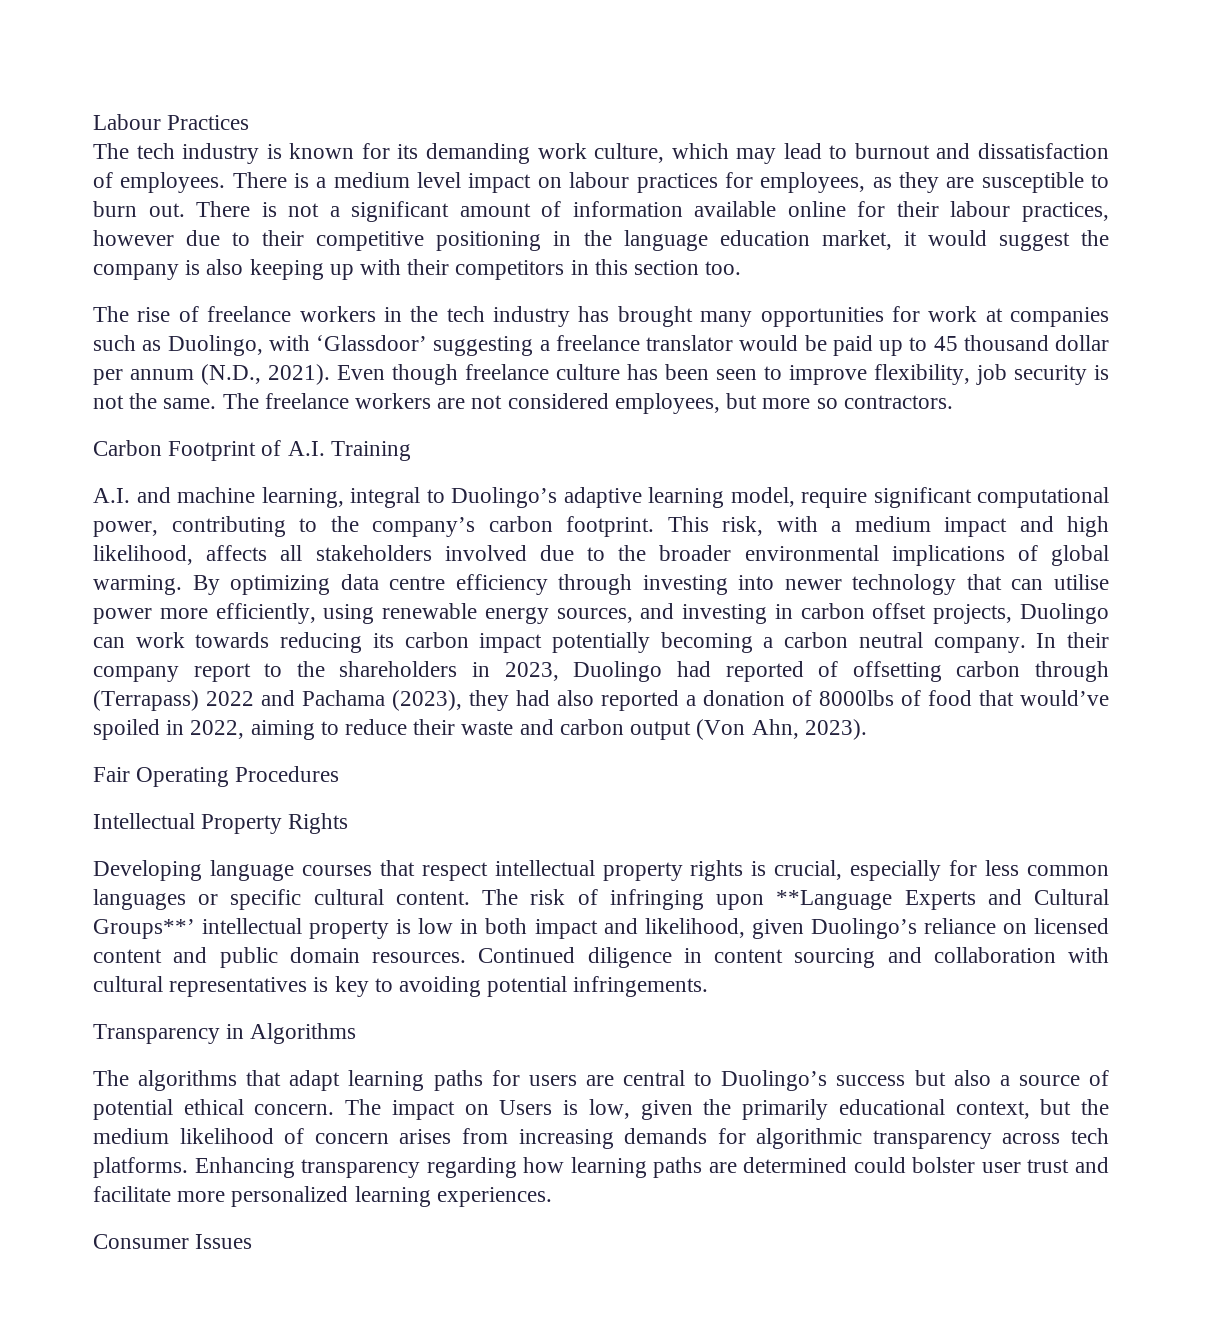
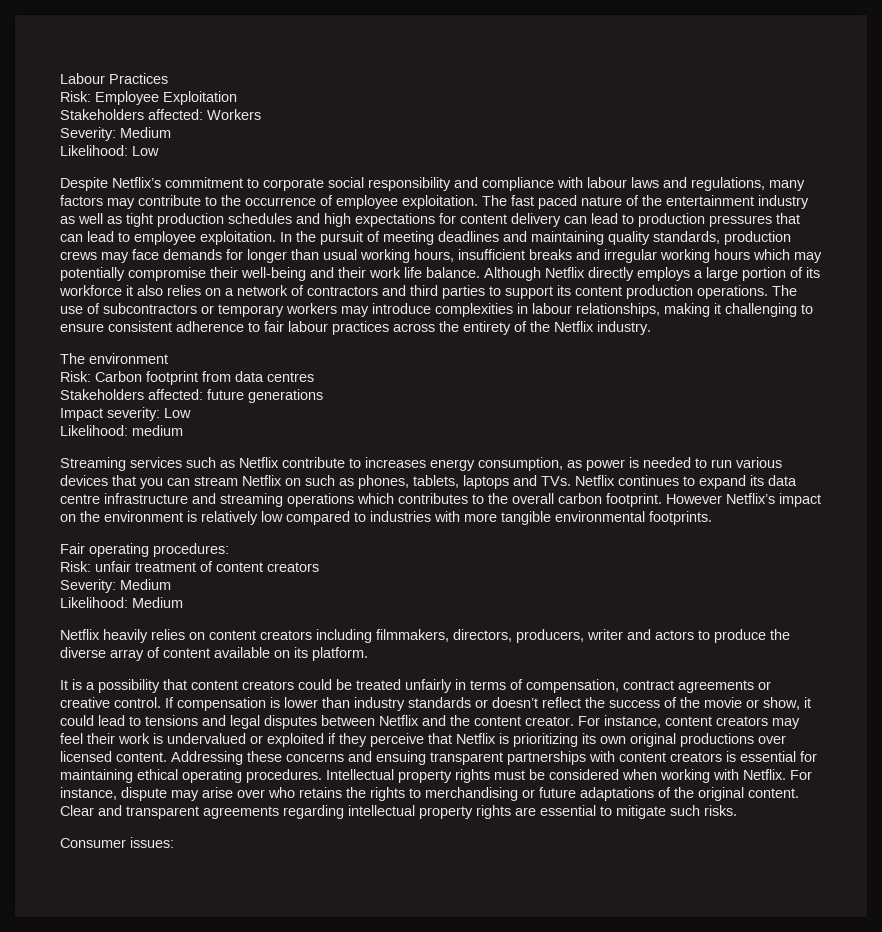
[93,143,1109,164] [93,172,1110,193] [93,201,1109,222] [93,230,1109,251] [93,259,742,280] [93,306,1109,327] [93,335,1109,356] [93,364,1109,385] [93,393,953,414] [93,440,411,461] [93,487,1109,508] [93,516,1109,537] [93,545,1109,566] [93,574,1109,595] [93,603,1109,624] [93,632,1109,653] [93,661,1110,682] [93,690,1109,711] [93,719,867,740] [93,766,340,787] [93,813,349,834] [93,860,1109,881] [93,889,1110,910] [93,918,1109,939] [93,947,1109,968] [93,976,709,997] [93,1023,357,1044] [93,1070,1109,1091] [93,1099,1109,1120] [93,1128,1109,1149] [93,1157,1109,1178] [93,1186,552,1207] The tech industry is known for its demanding work culture, which may lead to burnout and dissatisfaction of employees. There is a medium level impact on labour practices for employees, as they are susceptible to burn out. There is not a significant amount of information available online for their labour practices, however due to their competitive positioning in the language education market, it would suggest the company is also keeping up with their competitors in this section too. // The rise of freelance workers in the tech industry has brought many opportunities for work at companies such as Duolingo, with ‘Glassdoor’ suggesting a freelance translator would be paid up to 45 thousand dollar per annum (N.D., 2021). Even though freelance culture has been seen to improve flexibility, job security is not the same. The freelance workers are not considered employees, but more so contractors. // Carbon Footprint of A.I. Training // A.I. and machine learning, integral to Duolingo’s adaptive learning model, require significant computational power, contributing to the company’s carbon footprint. This risk, with a medium impact and high likelihood, affects all stakeholders involved due to the broader environmental implications of global warming. By optimizing data centre efficiency through investing into newer technology that can utilise power more efficiently, using renewable energy sources, and investing in carbon offset projects, Duolingo can work towards reducing its carbon impact potentially becoming a carbon neutral company. In their company report to the shareholders in 2023, Duolingo had reported of offsetting carbon through (Terrapass) 2022 and Pachama (2023), they had also reported a donation of 8000lbs of food that would’ve spoiled in 2022, aiming to reduce their waste and carbon output (Von Ahn, 2023). // Fair Operating Procedures // Intellectual Property Rights // Developing language courses that respect intellectual property rights is crucial, especially for less common languages or specific cultural content. The risk of infringing upon **Language Experts and Cultural Groups**’ intellectual property is low in both impact and likelihood, given Duolingo’s reliance on licensed content and public domain resources. Continued diligence in content sourcing and collaboration with cultural representatives is key to avoiding potential infringements. // Transparency in Algorithms // The algorithms that adapt learning paths for users are central to Duolingo’s success but also a source of potential ethical concern. The impact on Users is low, given the primarily educational context, but the medium likelihood of concern arises from increasing demands for algorithmic transparency across tech platforms. Enhancing transparency regarding how learning paths are determined could bolster user trust and facilitate more personalized learning experiences. -> [60,91,237,105] [60,109,261,120] [60,127,171,141] [60,145,159,156] [60,177,805,191] [60,195,809,209] [60,213,800,227] [60,231,791,245] [60,249,822,263] [60,267,820,281] [59,285,797,299] [60,303,813,317] [60,321,651,335] [60,353,168,364] [60,371,314,385] [60,389,323,403] [60,407,191,421] [60,425,183,436] [60,457,782,471] [60,475,797,489] [60,493,821,507] [60,511,712,525] [60,543,229,557] [60,561,319,572] [60,579,171,593] [60,597,183,608] [60,629,790,643] [60,647,368,661] [60,679,771,693] [60,697,811,711] [60,715,800,729] [60,733,786,747] [60,751,817,765] [60,769,812,783] [60,787,799,801] [60,805,737,819] Risk: Employee Exploitation // Stakeholders affected: Workers // Severity: Medium // Likelihood: Low // Despite Netflix’s commitment to corporate social responsibility and compliance with labour laws and regulations, many factors may contribute to the occurrence of employee exploitation. The fast paced nature of the entertainment industry as well as tight production schedules and high expectations for content delivery can lead to production pressures that can lead to employee exploitation. In the pursuit of meeting deadlines and maintaining quality standards, production crews may face demands for longer than usual working hours, insufficient breaks and irregular working hours which may potentially compromise their well-being and their work life balance. Although Netflix directly employs a large portion of its workforce it also relies on a network of contractors and third parties to support its content production operations. The use of subcontractors or temporary workers may introduce complexities in labour relationships, making it challenging to ensure consistent adherence to fair labour practices across the entirety of the Netflix industry. // The environment // Risk: Carbon footprint from data centres // Stakeholders affected: future generations // Impact severity: Low // Likelihood: medium // Streaming services such as Netflix contribute to increases energy consumption, as power is needed to run various devices that you can stream Netflix on such as phones, tablets, laptops and TVs. Netflix continues to expand its data centre infrastructure and streaming operations which contributes to the overall carbon footprint. However Netflix’s impact on the environment is relatively low compared to industries with more tangible environmental footprints. // Fair operating procedures: // Risk: unfair treatment of content creators // Severity: Medium // Likelihood: Medium // Netflix heavily relies on content creators including filmmakers, directors, producers, writer and actors to produce the diverse array of content available on its platform. // It is a possibility that content creators could be treated unfairly in terms of compensation, contract agreements or creative control. If compensation is lower than industry standards or doesn’t reflect the success of the movie or show, it could lead to tensions and legal disputes between Netflix and the content creator. For instance, content creators may feel their work is undervalued or exploited if they perceive that Netflix is prioritizing its own original productions over licensed content. Addressing these concerns and ensuing transparent partnerships with content creators is essential for maintaining ethical operating procedures. Intellectual property rights must be considered when working with Netflix. For instance, dispute may arise over who retains the rights to merchandising or future adaptations of the original content. Clear and transparent agreements regarding intellectual property rights are essential to mitigate such risks.
[195,1234,253,1249] Issues -> [130,837,174,848] issues:

